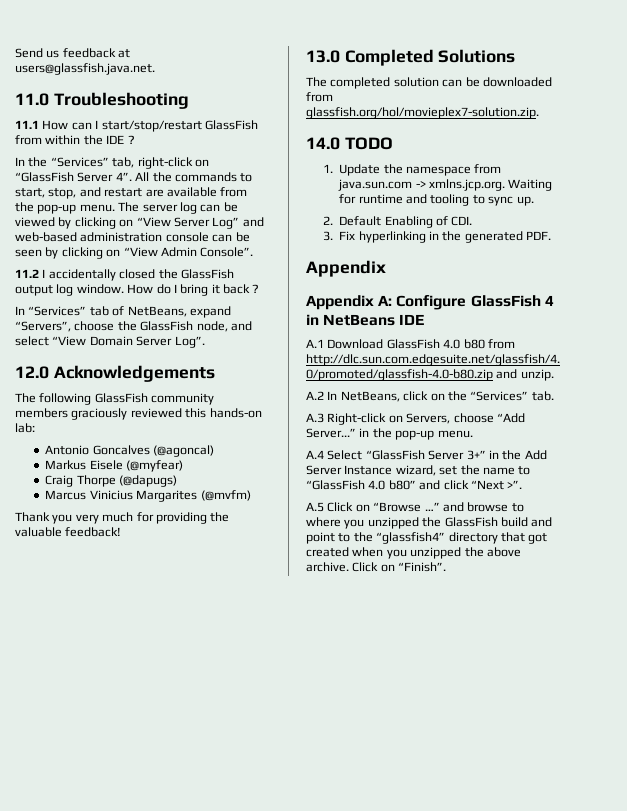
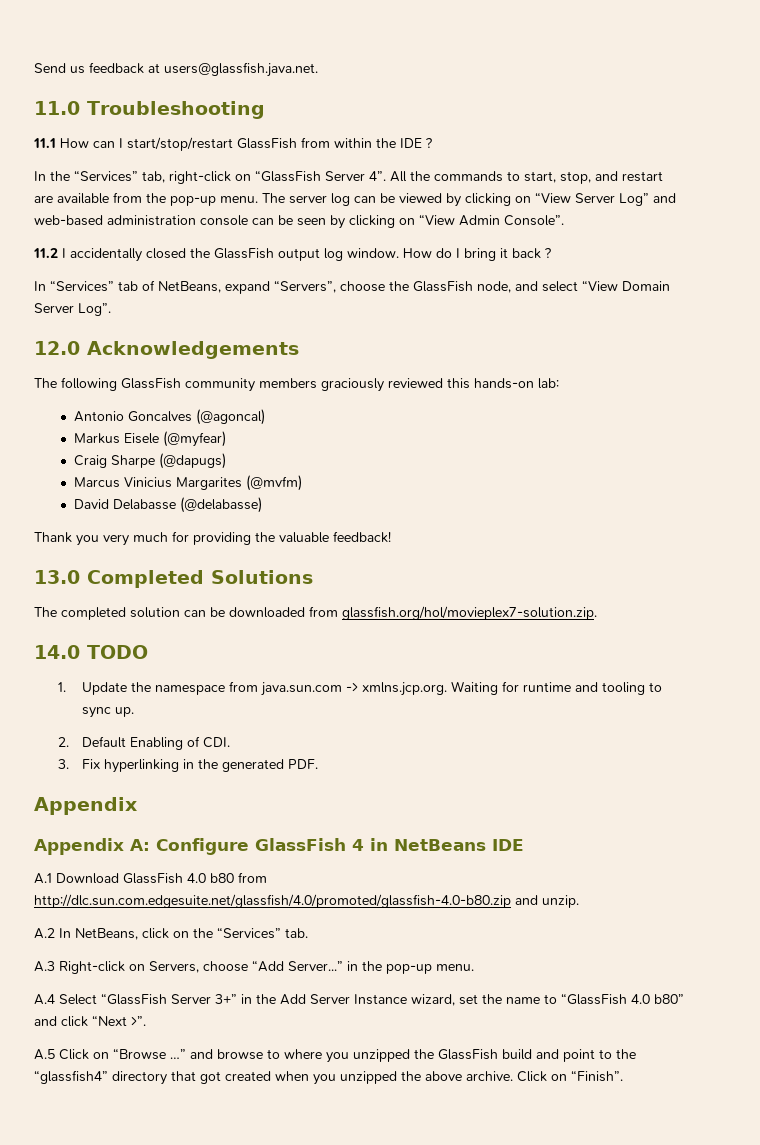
[76,475,116,487] Thorpe -> [110,455,155,468] Sharpe
(251, 495) none -> [73,497,262,513] // David Delabasse (@delabasse)

